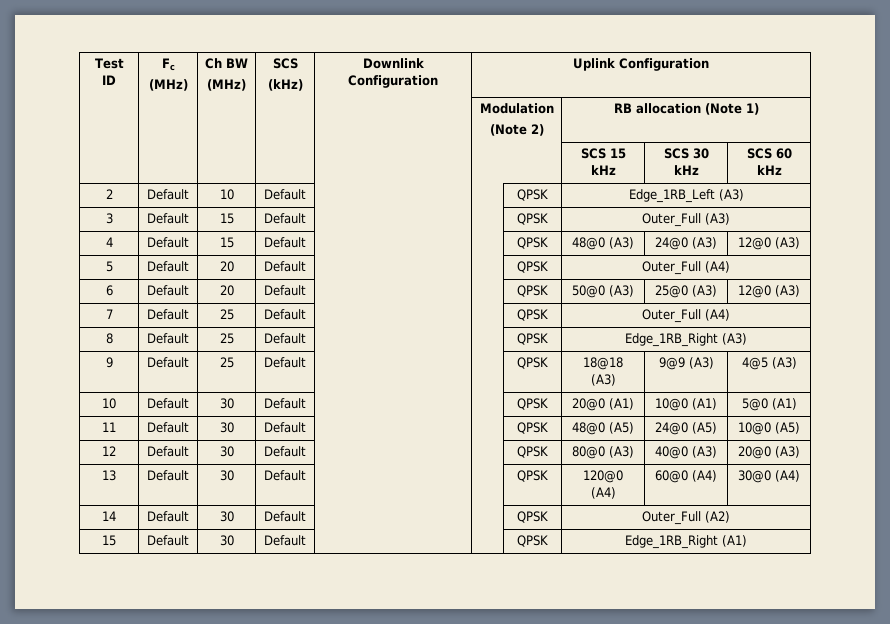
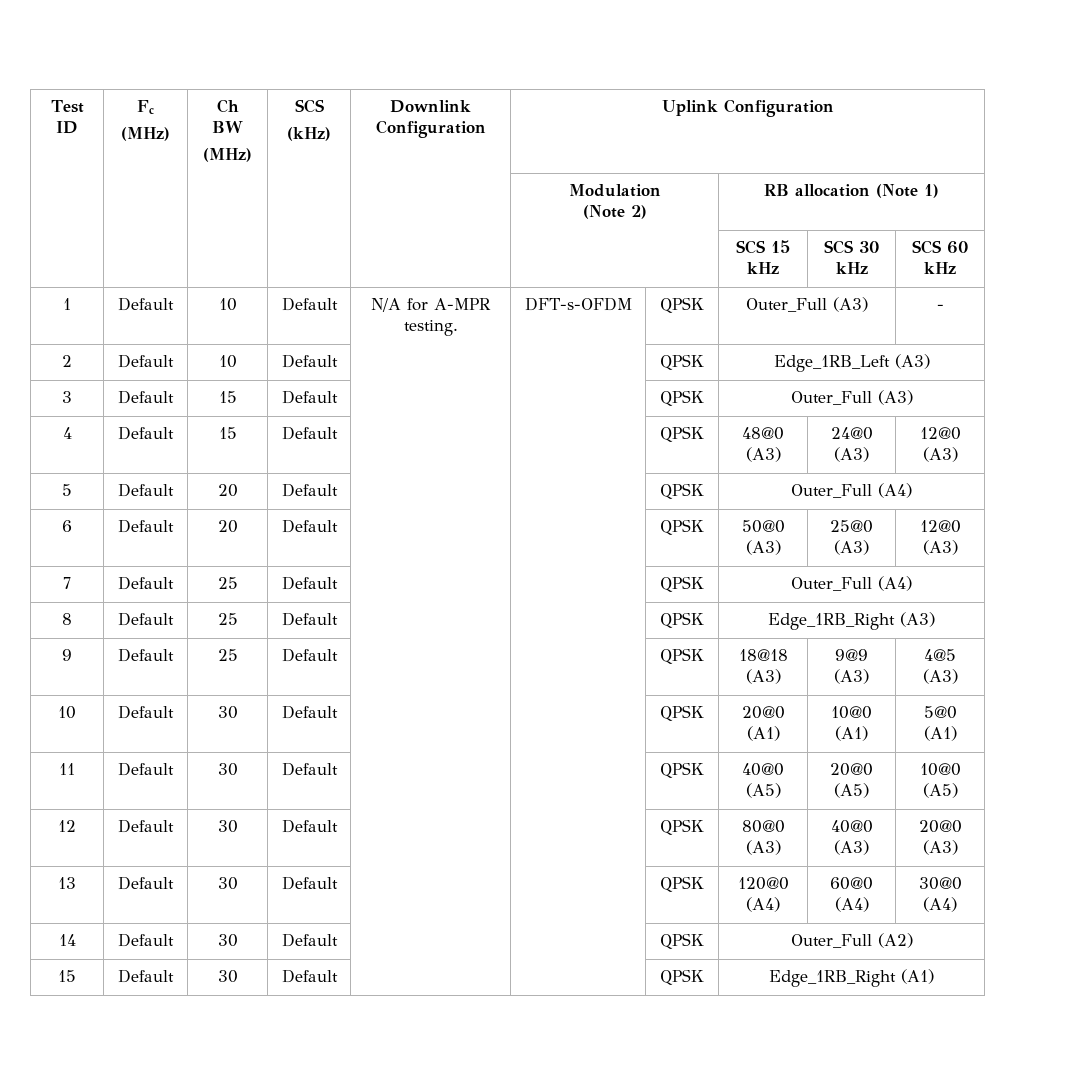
(782, 170) none -> [63,298,71,310] [118,297,174,311] [218,298,237,311] [281,297,338,311] [371,298,491,312] [403,320,458,336] [524,297,632,311] [660,297,704,313] [746,297,868,312] [936,304,944,310] // 1 | Default | 10 | Default | N/A for A-MPR testing. | DFT-s-OFDM | QPSK | Outer_Full (A3) | -
[572,422,634,435] [655,422,688,435] 48@0 (A5) | 24@0 -> [742,763,784,776] [745,783,781,798] [830,763,873,776] 40@0 (A5) | 20@0

